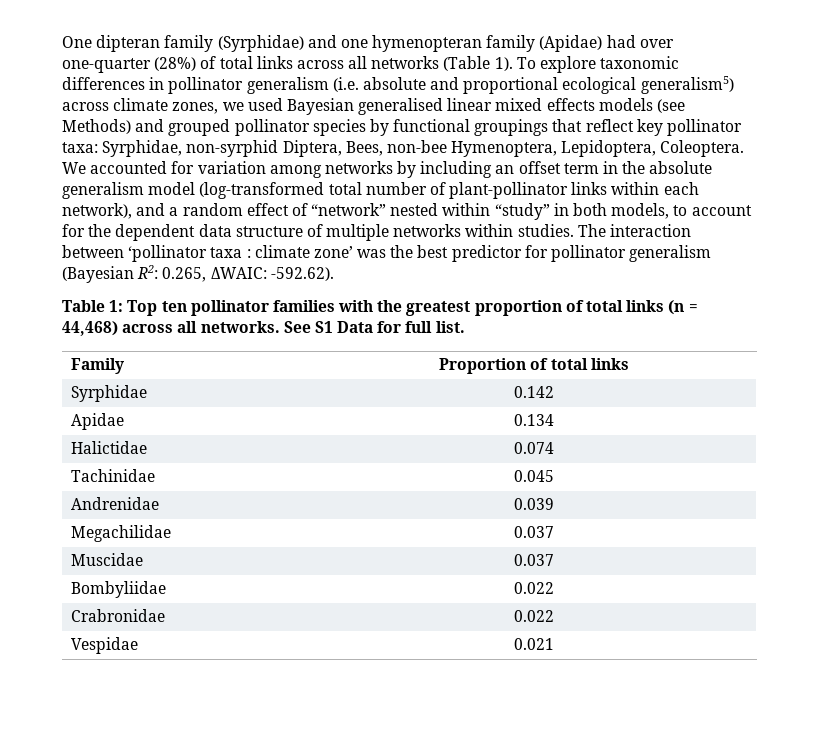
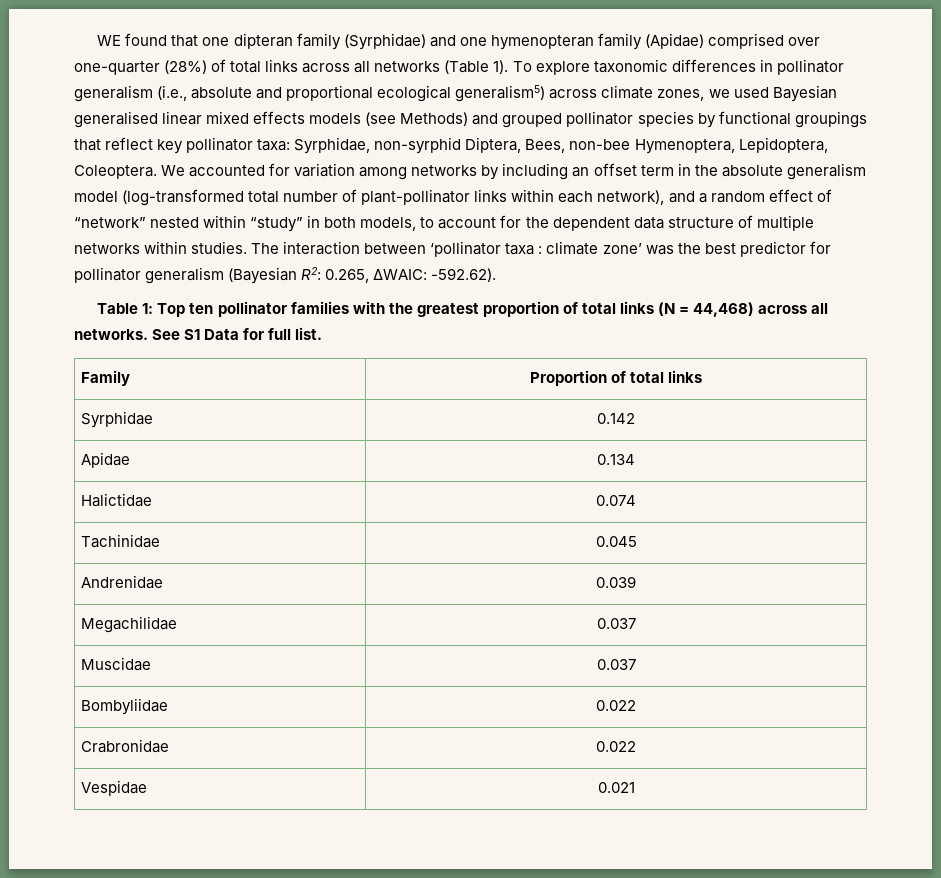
[62,36,92,48] One -> [97,33,230,47] WE found that one
[606,35,636,48] had -> [707,33,784,49] comprised
[332,77,359,92] (i.e. -> [157,85,188,101] (i.e.,
[668,300,685,315] (n -> [657,302,675,316] (N

